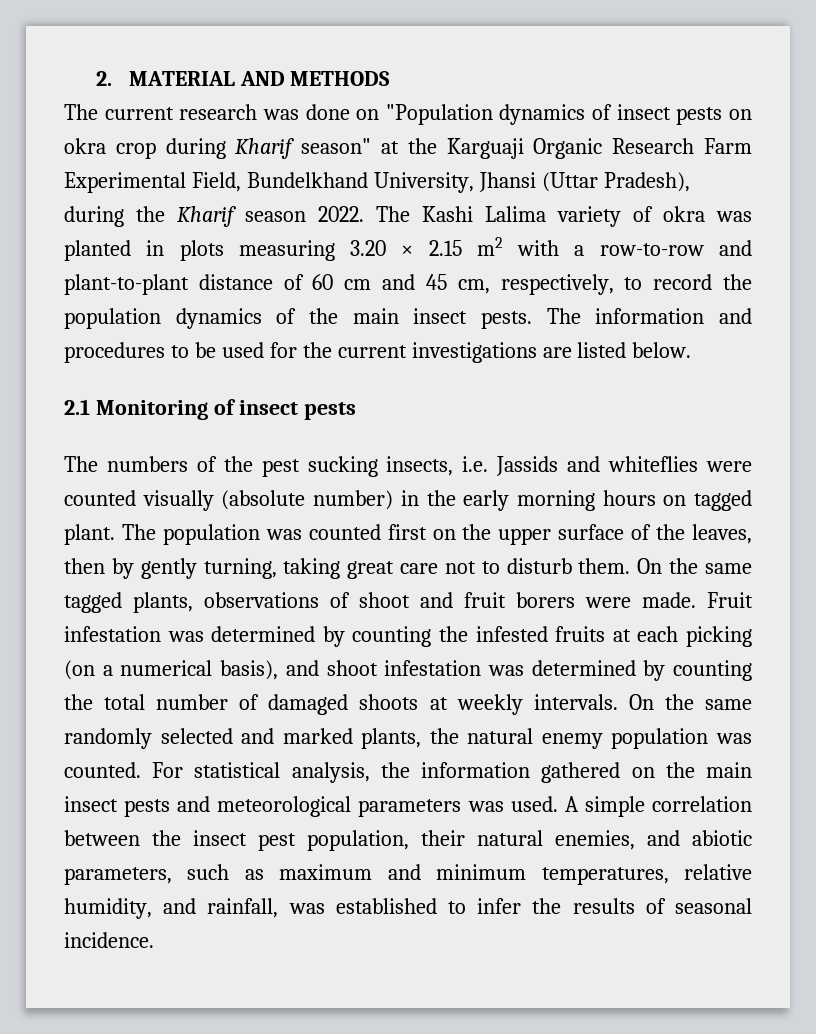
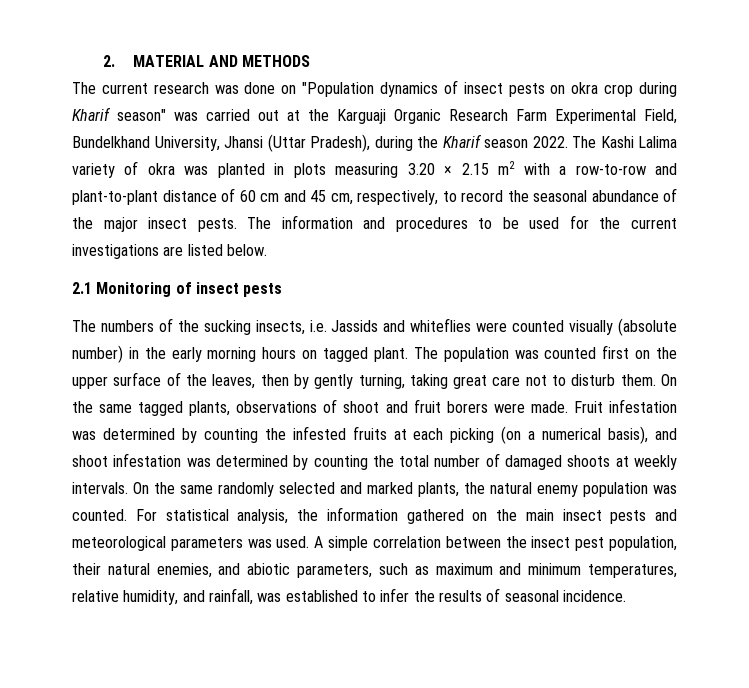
(372, 146) none -> [174,109,279,121] was carried out
[64,308,399,329] population dynamics of the main -> [533,188,677,202] [72,217,138,232] seasonal abundance of the major
[261,459,300,477] pest -> (199, 326) none

